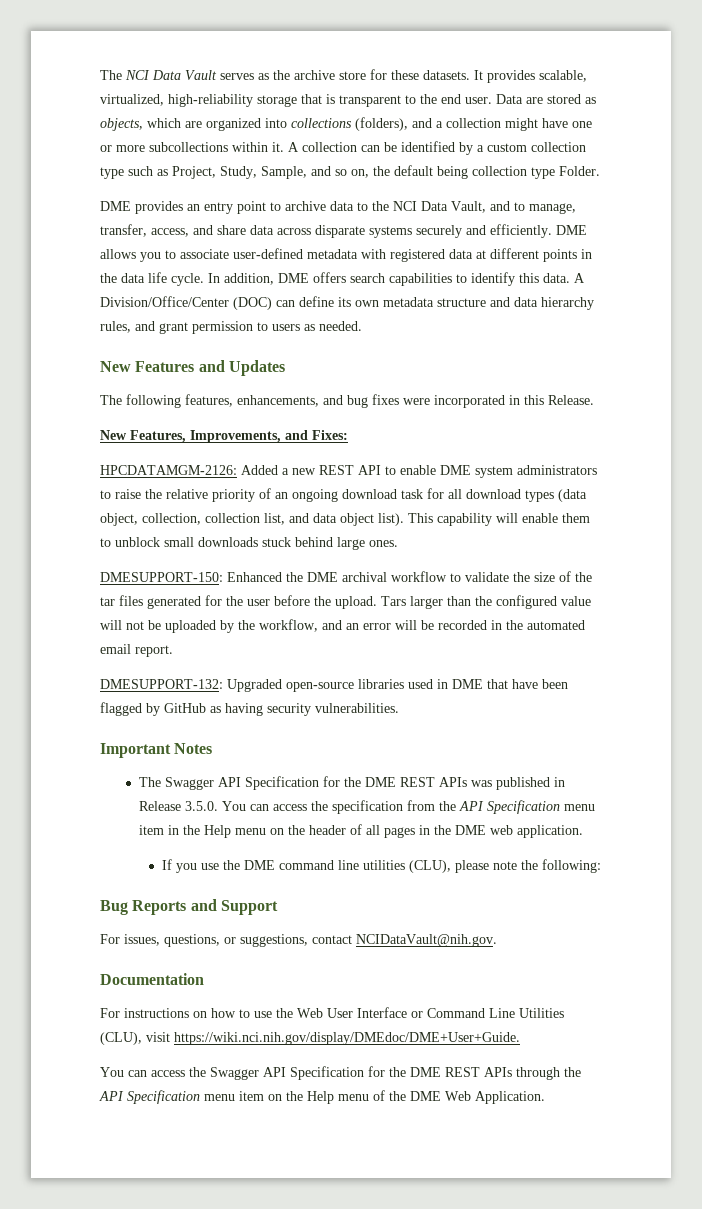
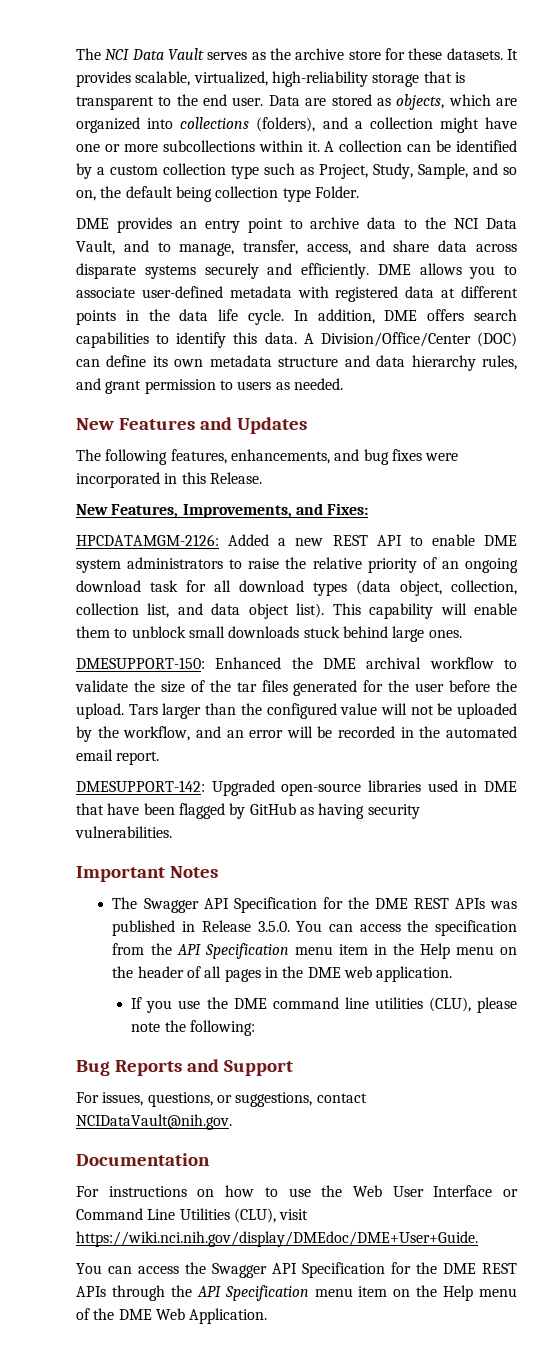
[100,679,223,689] DMESUPPORT-132: -> [76,780,205,792] DMESUPPORT-142:

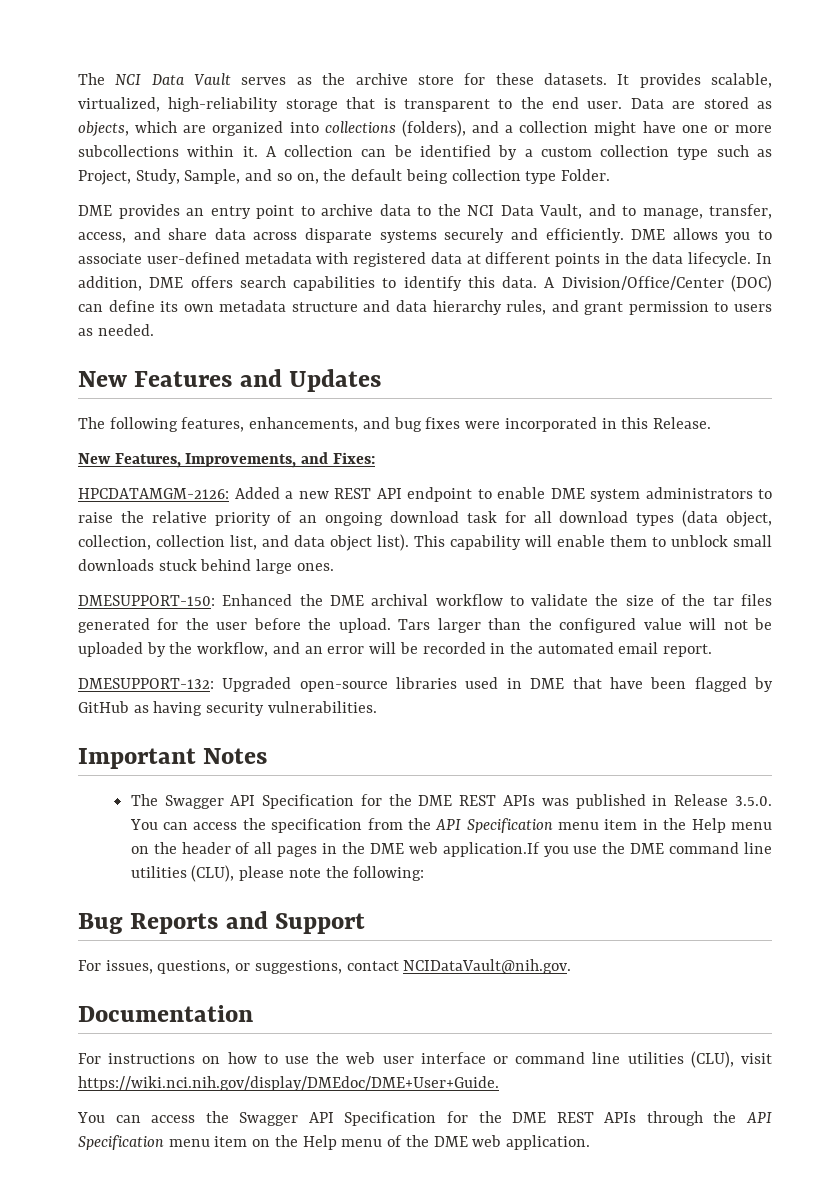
[218,309,284,325] life cycle. -> [688,252,752,267] lifecycle.
(402, 540) none -> [407,487,472,502] endpoint
[76,780,205,792] DMESUPPORT-142: -> [78,678,214,689] DMESUPPORT-132:
[376,966,453,982] [131,997,143,1009] application. // If -> [442,842,540,857] application.If
[352,1185,518,1197] [76,1208,230,1220] Web User Interface or Command Line Utilities -> [346,1052,684,1064] web user interface or command line utilities
[155,1308,268,1324] Web Application. -> [472,1135,590,1150] web application.

